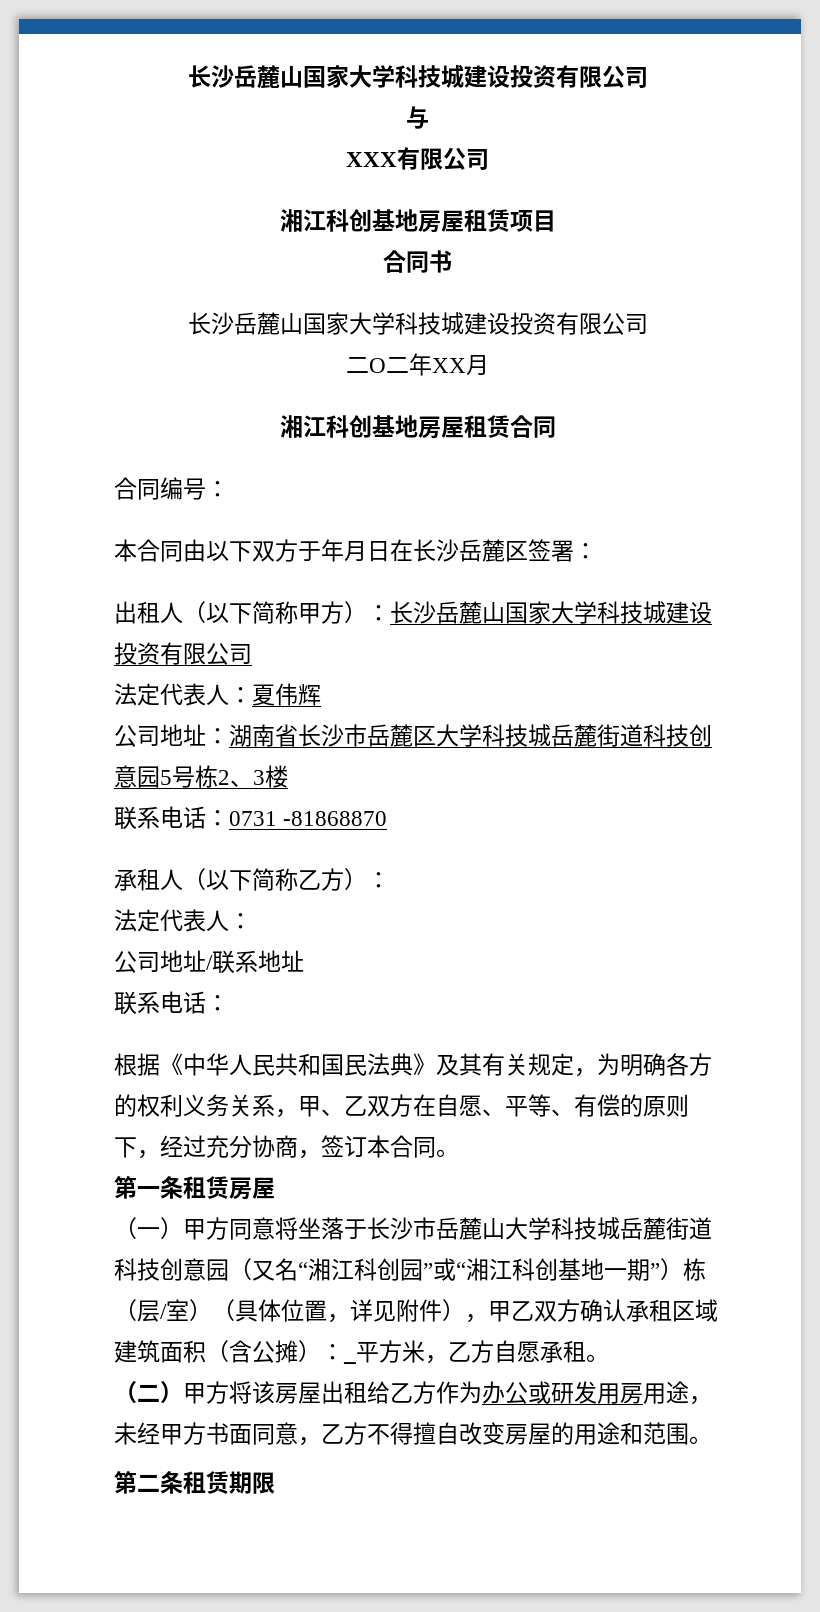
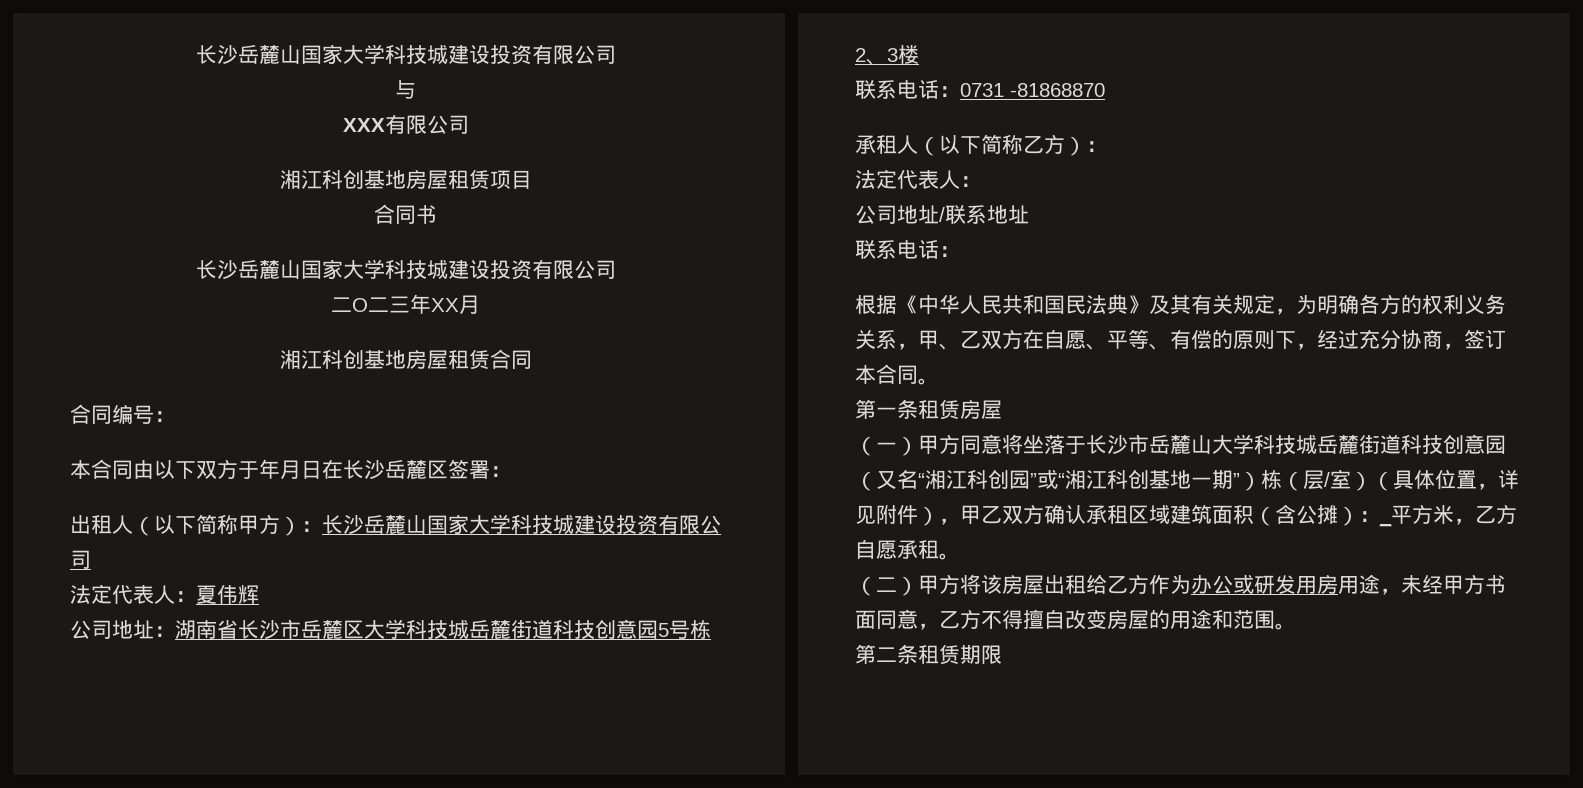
(409, 365) none -> [389,296,410,313] 三

